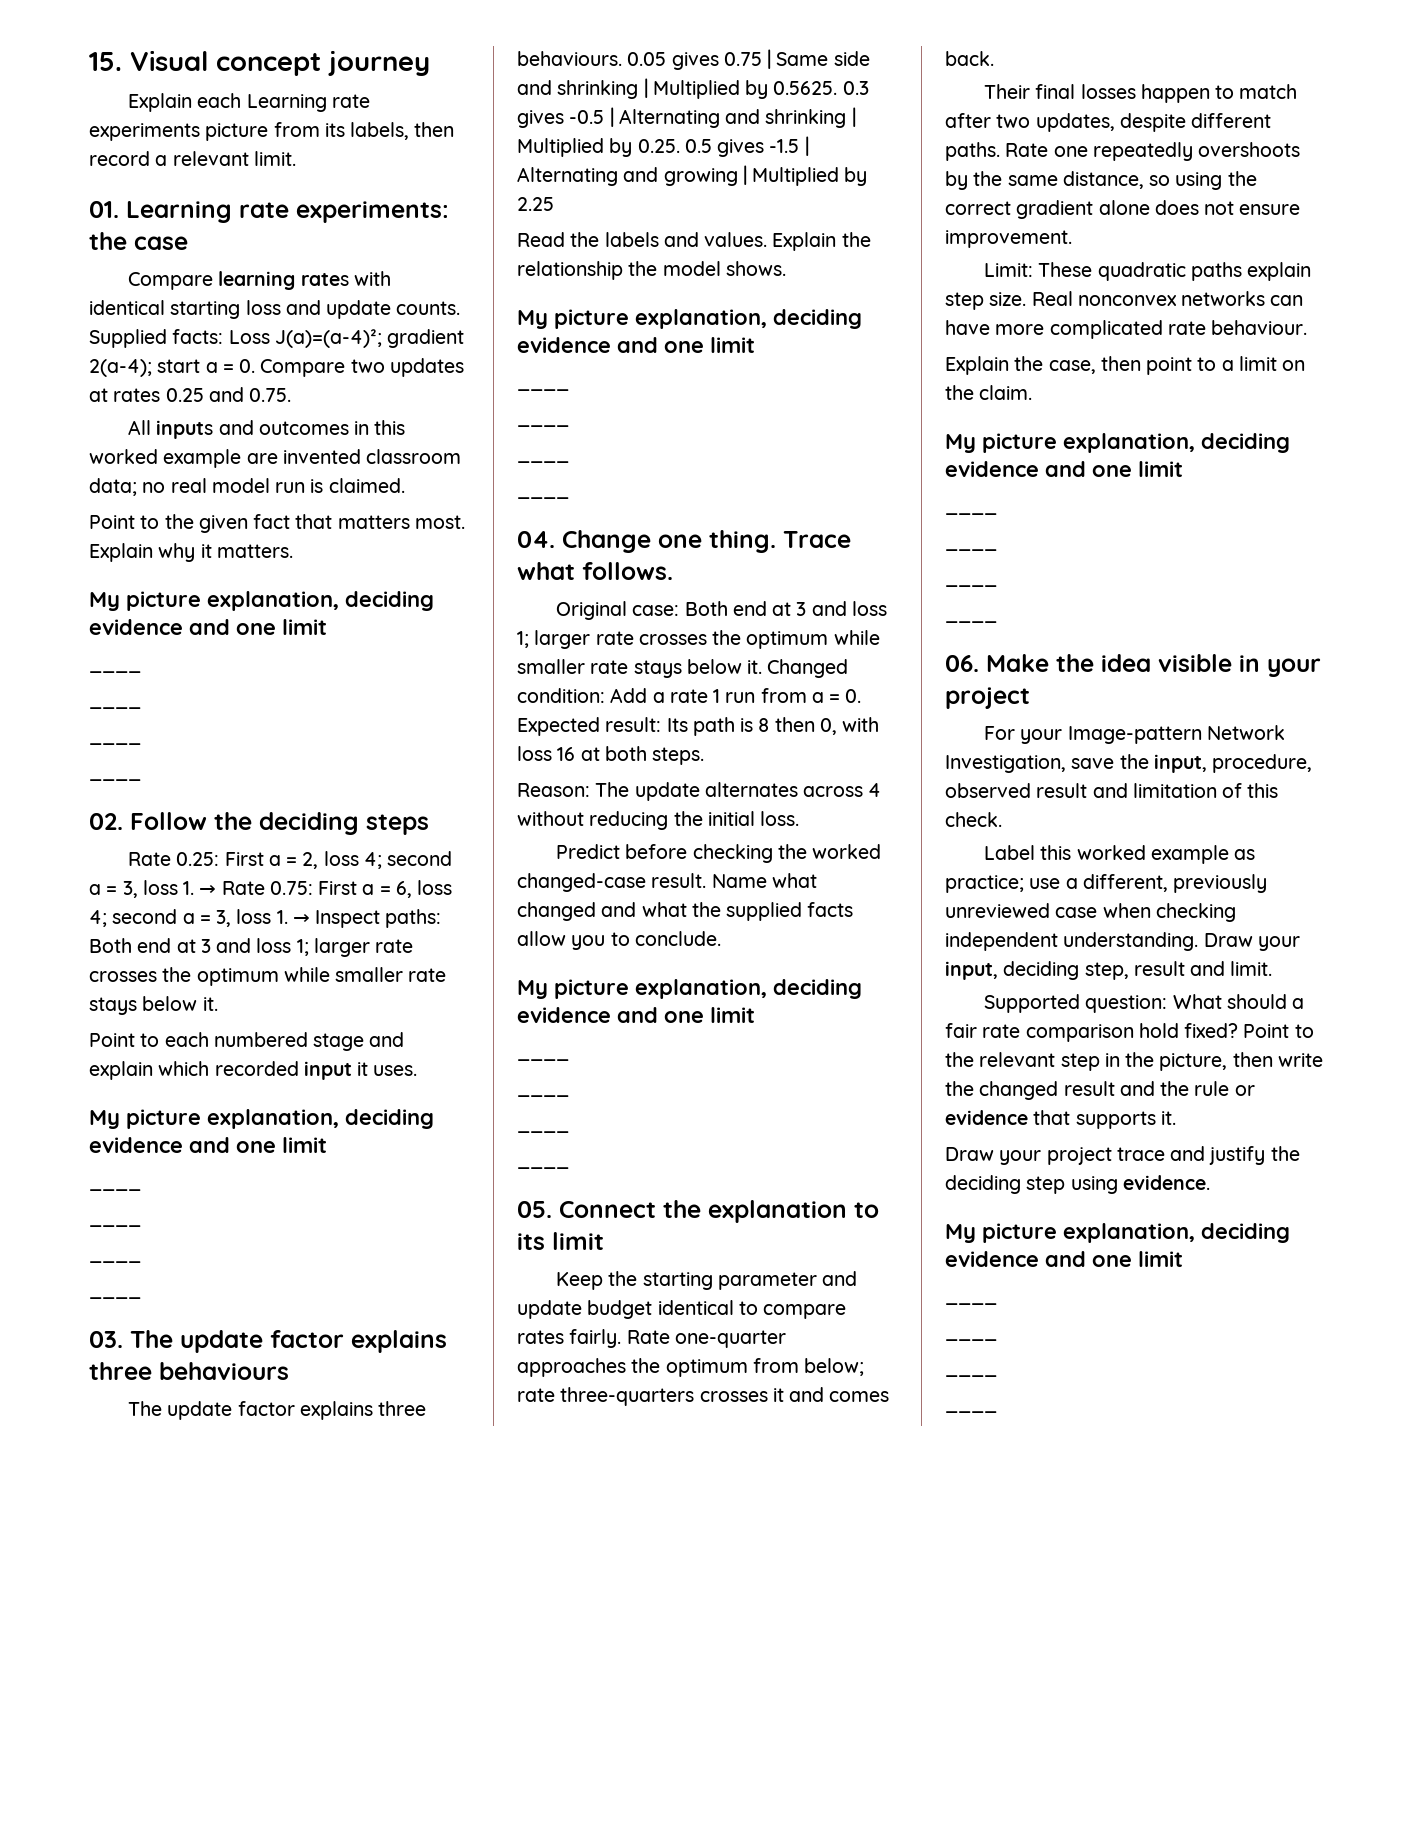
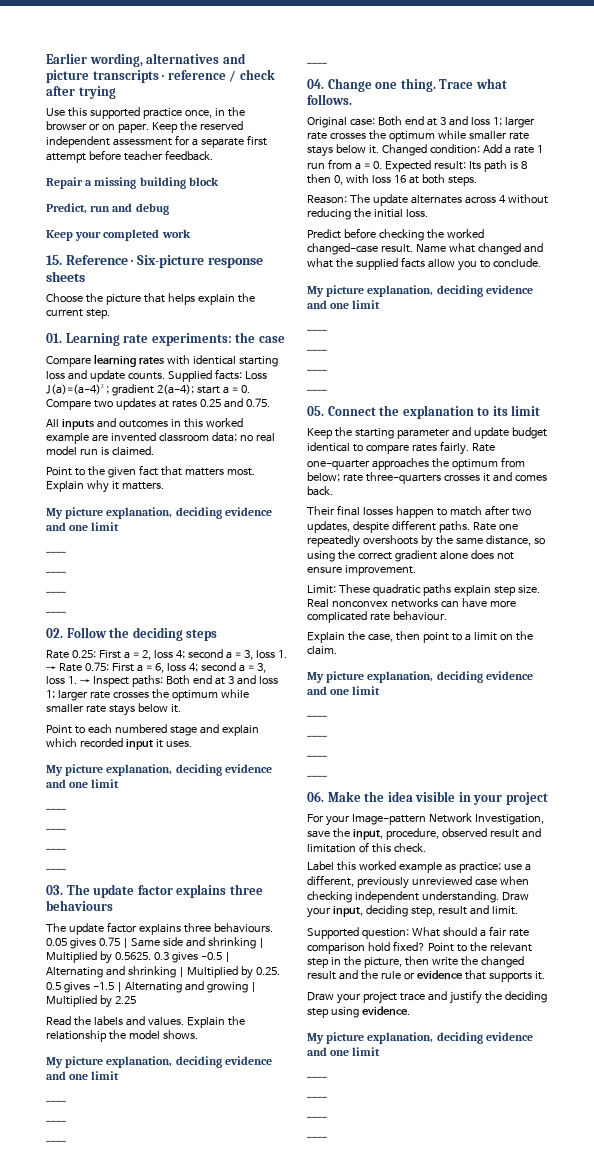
[89,50,430,76] [128,93,370,112] [89,122,455,141] [89,151,296,166] 15. Visual concept journey // Explain each Learning rate experiments picture from its labels, then record a relevant limit. -> [46,53,246,67] [46,69,275,83] [46,86,116,99] [46,107,245,119] [46,121,243,133] [46,135,267,148] [46,150,213,163] [46,177,219,189] [46,203,169,215] [46,229,191,241] [46,255,263,268] [46,271,85,282] [46,293,255,305] [46,309,110,319] Earlier wording, alternatives and picture transcripts · reference / check after trying // Use this supported practice once, in the browser or on paper. Keep the reserved independent assessment for a separate first attempt before teacher feedback. // Repair a missing building block // Predict, run and debug // Keep your completed work // 15. Reference · Six-picture response sheets // Choose the picture that helps explain the current step.

